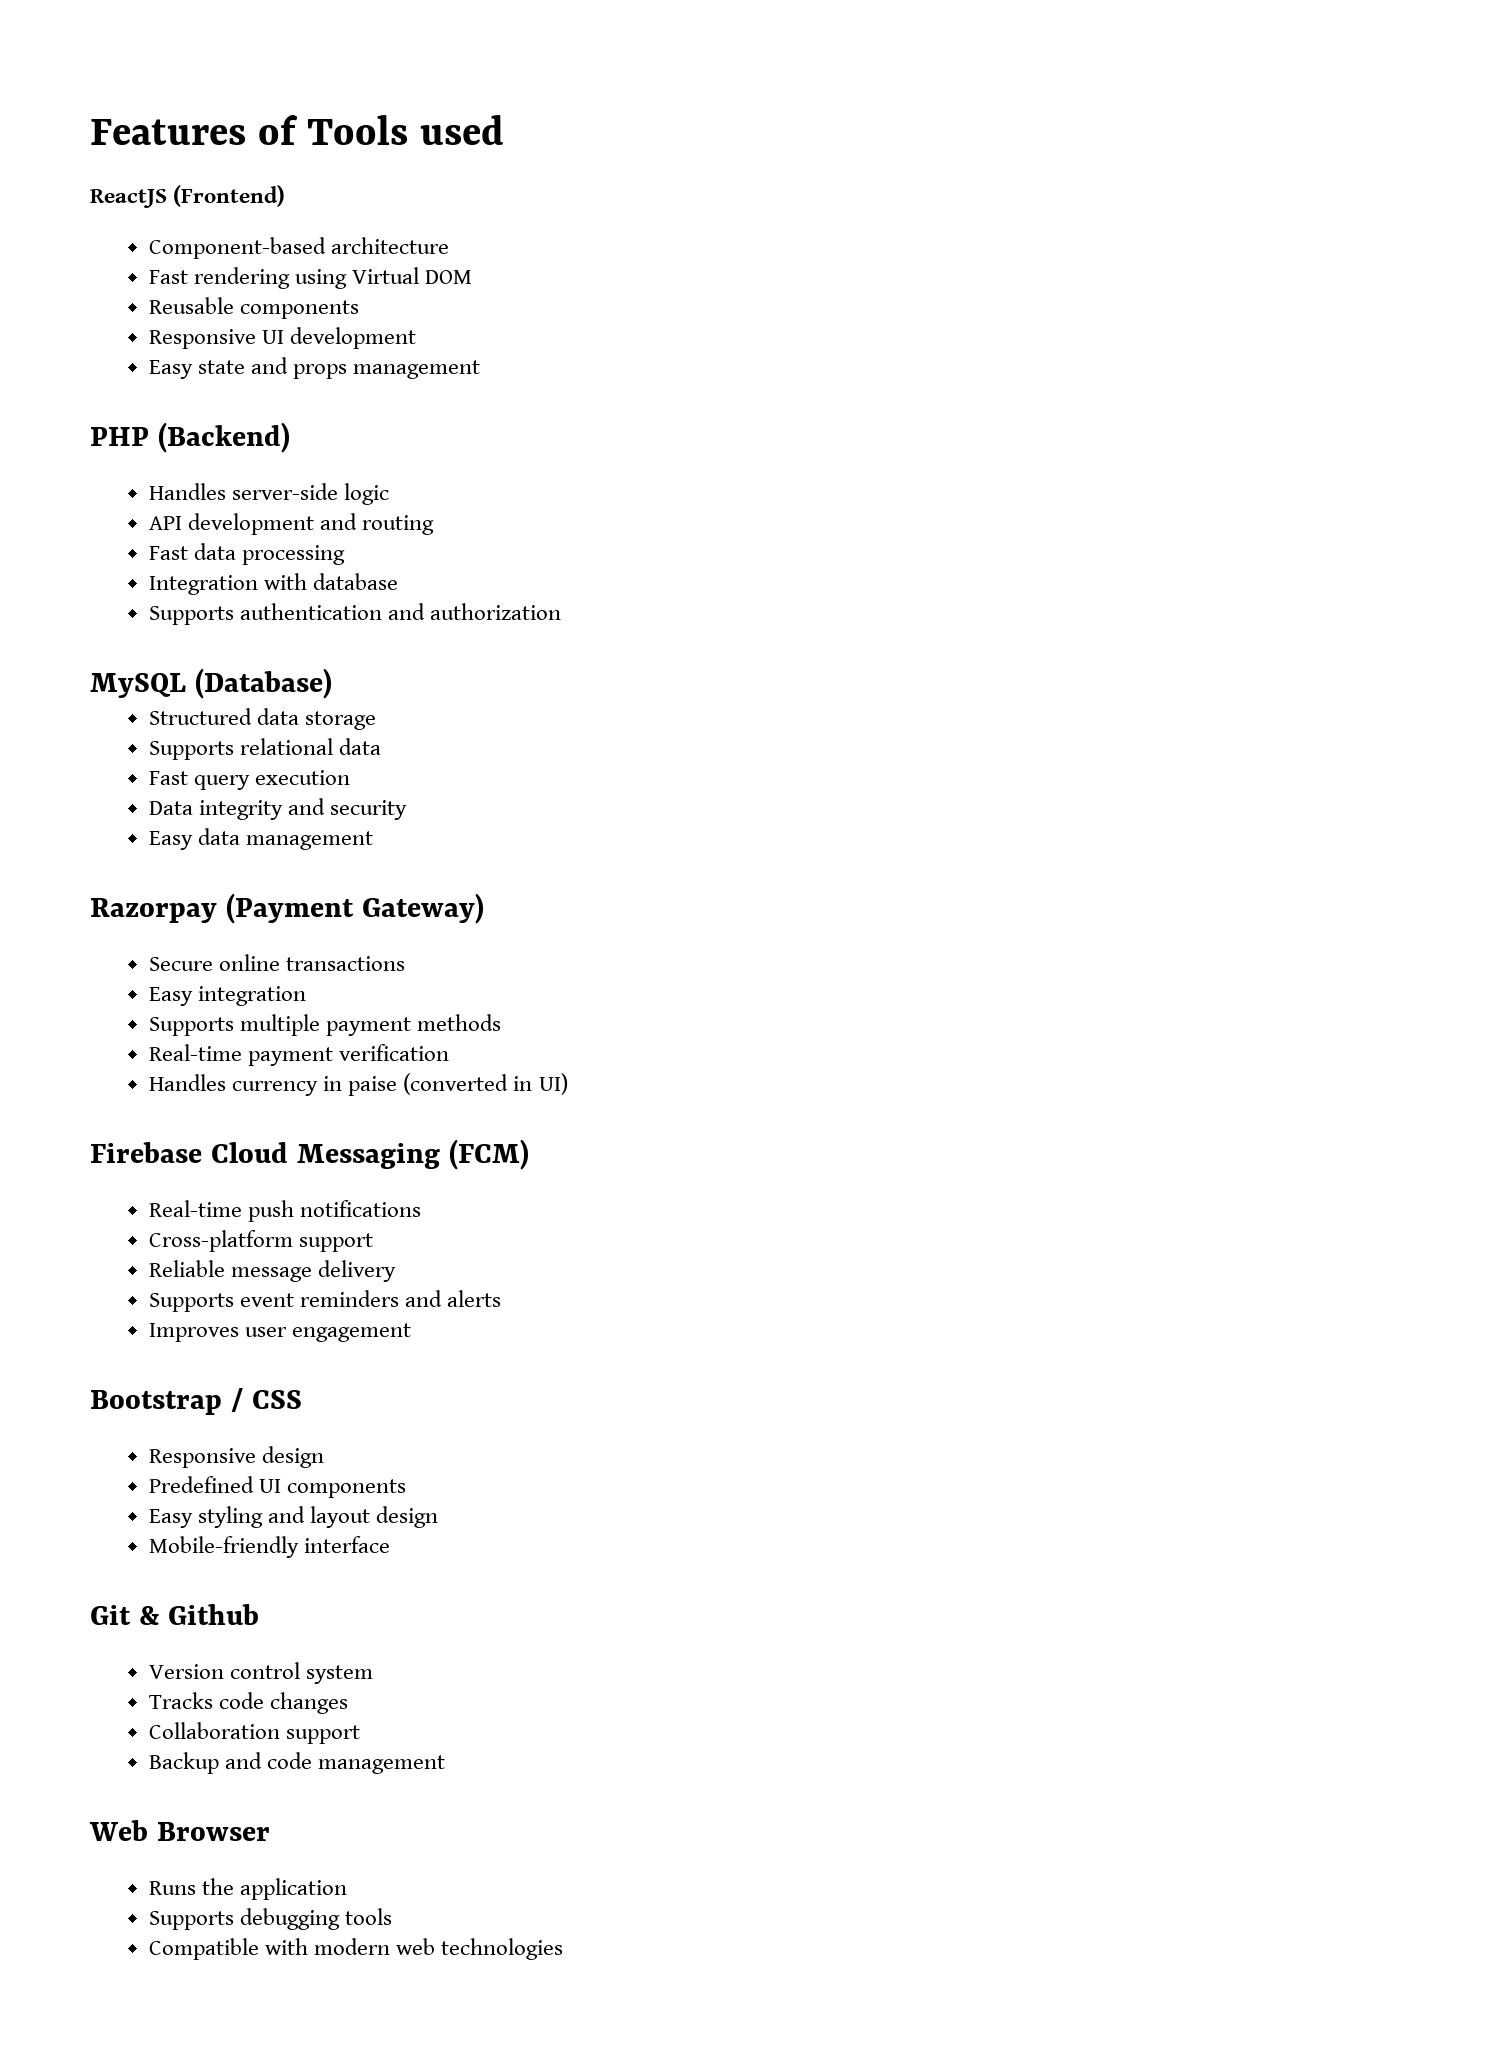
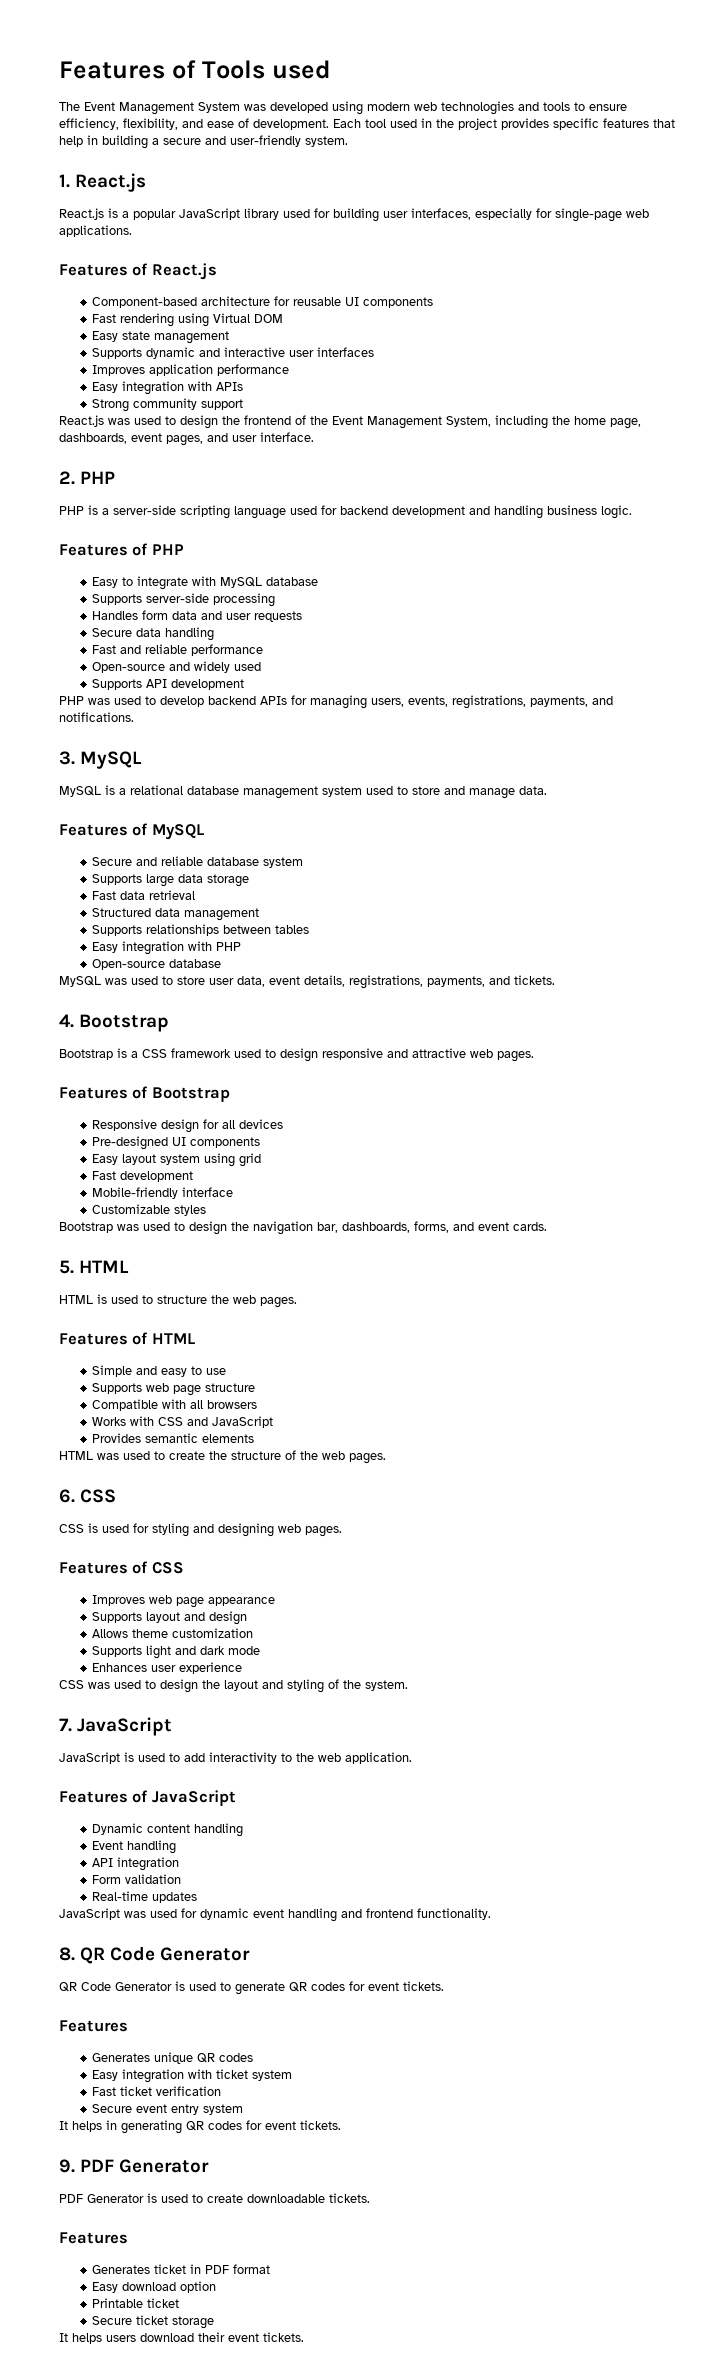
[90,185,286,208] [149,237,450,259] ReactJS (Frontend) // Component-based architecture -> [59,101,627,115] [59,118,675,130] [59,135,348,149] [59,173,147,192] [59,208,649,222] [59,225,132,237] [59,263,217,280] [92,296,434,308] The Event Management System was developed using modern web technologies and tools to ensure efficiency, flexibility, and ease of development. Each tool used in the project provides specific features that help in building a secure and user-friendly system. // 1. React.js // React.js is a popular JavaScript library used for building user interfaces, especially for single-page web applications. // Features of React.js // Component-based architecture for reusable UI components
[149,297,360,319] [149,327,417,349] [149,357,481,379] [90,422,290,453] [149,483,390,505] [149,513,435,535] [149,543,346,565] [149,573,399,595] [149,603,562,625] [90,668,332,699] Reusable components // Responsive UI development // Easy state and props management // PHP (Backend) // Handles server-side logic // API development and routing // Fast data processing // Integration with database // Supports authentication and authorization // MySQL (Database) -> [92,331,230,344] [92,347,375,359] [92,364,290,376] [92,381,244,395] [92,398,244,412] [59,415,641,429] [59,432,314,446] [59,471,116,485] [59,505,632,519] [59,543,184,556] [92,576,319,590] [92,593,276,607] [92,610,303,622] [92,627,215,641] [92,644,264,656] [92,661,262,673] [92,679,245,690] [59,695,613,709] [59,712,134,722] [59,751,143,769] [59,785,547,799] [59,823,204,840] [92,856,304,868] [92,874,250,887] [92,890,196,900] Easy state management // Supports dynamic and interactive user interfaces // Improves application performance // Easy integration with APIs // Strong community support // React.js was used to design the frontend of the Event Management System, including the home page, dashboards, event pages, and user interface. // 2. PHP // PHP is a server-side scripting language used for backend development and handling business logic. // Features of PHP // Easy to integrate with MySQL database // Supports server-side processing // Handles form data and user requests // Secure data handling // Fast and reliable performance // Open-source and widely used // Supports API development // PHP was used to develop backend APIs for managing users, events, registrations, payments, and notifications. // 3. MySQL // MySQL is a relational database management system used to store and manage data. // Features of MySQL // Secure and reliable database system // Supports large data storage // Fast data retrieval
[305,711,377,730] [149,738,382,760] [149,770,351,790] [149,798,408,820] [149,828,374,850] [90,893,484,924] [149,954,406,971] [149,986,307,1006] [149,1014,502,1036] [149,1044,450,1066] [149,1073,568,1096] [90,1139,529,1170] [149,1200,422,1222] [149,1230,374,1252] [149,1260,397,1282] [149,1290,502,1312] [149,1323,412,1342] [90,1388,302,1415] [149,1446,325,1468] [149,1476,407,1498] [149,1506,439,1528] [149,1536,391,1558] [90,1604,259,1625] [149,1662,374,1684] [149,1692,349,1714] [149,1722,361,1744] [149,1752,446,1774] [89,1820,270,1841] [149,1878,348,1900] [149,1908,393,1930] [149,1938,564,1960] storage // Supports relational data // Fast query execution // Data integrity and security // Easy data management // Razorpay (Payment Gateway) // Secure online transactions // Easy integration // Supports multiple payment methods // Real-time payment verification // Handles currency in paise (converted in UI) // Firebase Cloud Messaging (FCM) // Real-time push notifications // Cross-platform support // Reliable message delivery // Supports event reminders and alerts // Improves user engagement // Bootstrap / CSS // Responsive design // Predefined UI components // Easy styling and layout design // Mobile-friendly interface // Git & Github // Version control system // Tracks code changes // Collaboration support // Backup and code management // Web Browser // Runs the application // Supports debugging tools // Compatible with modern web technologies -> [184,908,260,921] [92,924,310,936] [92,941,242,955] [92,959,222,970] [59,975,555,989] [59,1014,170,1032] [59,1048,534,1062] [59,1086,230,1102] [92,1119,284,1133] [92,1136,261,1150] [92,1153,262,1167] [92,1171,194,1182] [92,1187,234,1199] [92,1204,207,1216] [59,1221,547,1235] [59,1260,130,1274] [59,1294,297,1308] [59,1332,195,1345] [92,1365,227,1377] [92,1383,256,1396] [92,1399,258,1411] [92,1416,274,1428] [92,1433,255,1443] [59,1450,386,1464] [59,1489,117,1503] [59,1523,342,1537] [59,1561,184,1574] [92,1595,276,1608] [92,1611,248,1625] [92,1628,254,1638] [92,1645,261,1659] [92,1662,243,1674] [59,1679,408,1693] [59,1717,173,1736] [59,1752,412,1764] [59,1790,236,1806] [92,1823,244,1837] [92,1840,177,1854] [92,1857,180,1871] [92,1874,182,1884] [92,1891,198,1903] [59,1908,491,1922] [59,1946,251,1964] [59,1981,444,1995] [59,2020,128,2032] [92,2052,254,2064] [92,2069,293,2083] [92,2086,222,2096] [92,2104,244,2115] [59,2120,341,2134] [59,2159,210,2173] [59,2193,370,2203] [59,2232,128,2244] [92,2264,271,2274] [92,2281,217,2293] [92,2298,180,2308] [92,2315,215,2329] [59,2332,304,2344] management // Supports relationships between tables // Easy integration with PHP // Open-source database // MySQL was used to store user data, event details, registrations, payments, and tickets. // 4. Bootstrap // Bootstrap is a CSS framework used to design responsive and attractive web pages. // Features of Bootstrap // Responsive design for all devices // Pre-designed UI components // Easy layout system using grid // Fast development // Mobile-friendly interface // Customizable styles // Bootstrap was used to design the navigation bar, dashboards, forms, and event cards. // 5. HTML // HTML is used to structure the web pages. // Features of HTML // Simple and easy to use // Supports web page structure // Compatible with all browsers // Works with CSS and JavaScript // Provides semantic elements // HTML was used to create the structure of the web pages. // 6. CSS // CSS is used for styling and designing web pages. // Features of CSS // Improves web page appearance // Supports layout and design // Allows theme customization // Supports light and dark mode // Enhances user experience // CSS was used to design the layout and styling of the system. // 7. JavaScript // JavaScript is used to add interactivity to the web application. // Features of JavaScript // Dynamic content handling // Event handling // API integration // Form validation // Real-time updates // JavaScript was used for dynamic event handling and frontend functionality. // 8. QR Code Generator // QR Code Generator is used to generate QR codes for event tickets. // Features // Generates unique QR codes // Easy integration with ticket system // Fast ticket verification // Secure event entry system // It helps in generating QR codes for event tickets. // 9. PDF Generator // PDF Generator is used to create downloadable tickets. // Features // Generates ticket in PDF format // Easy download option // Printable ticket // Secure ticket storage // It helps users download their event tickets.

